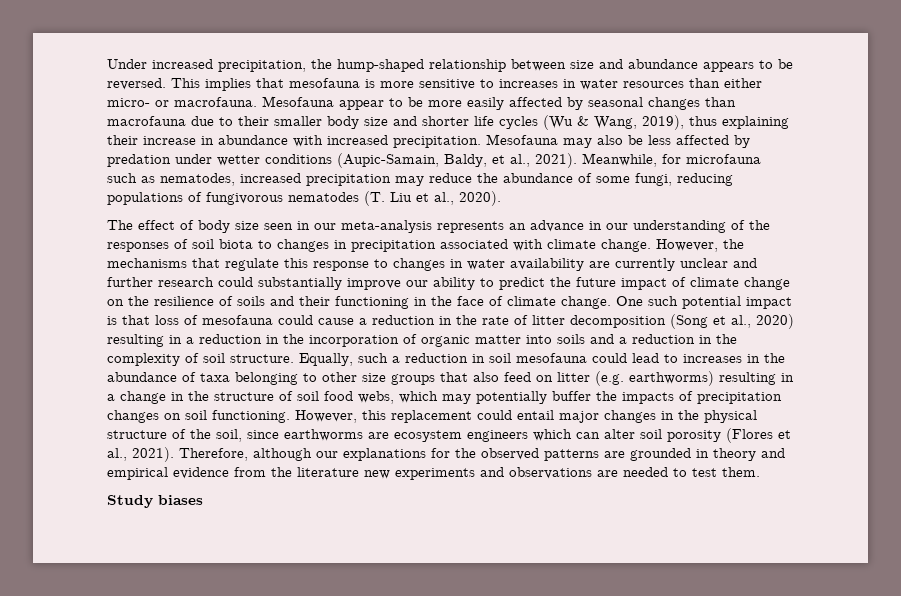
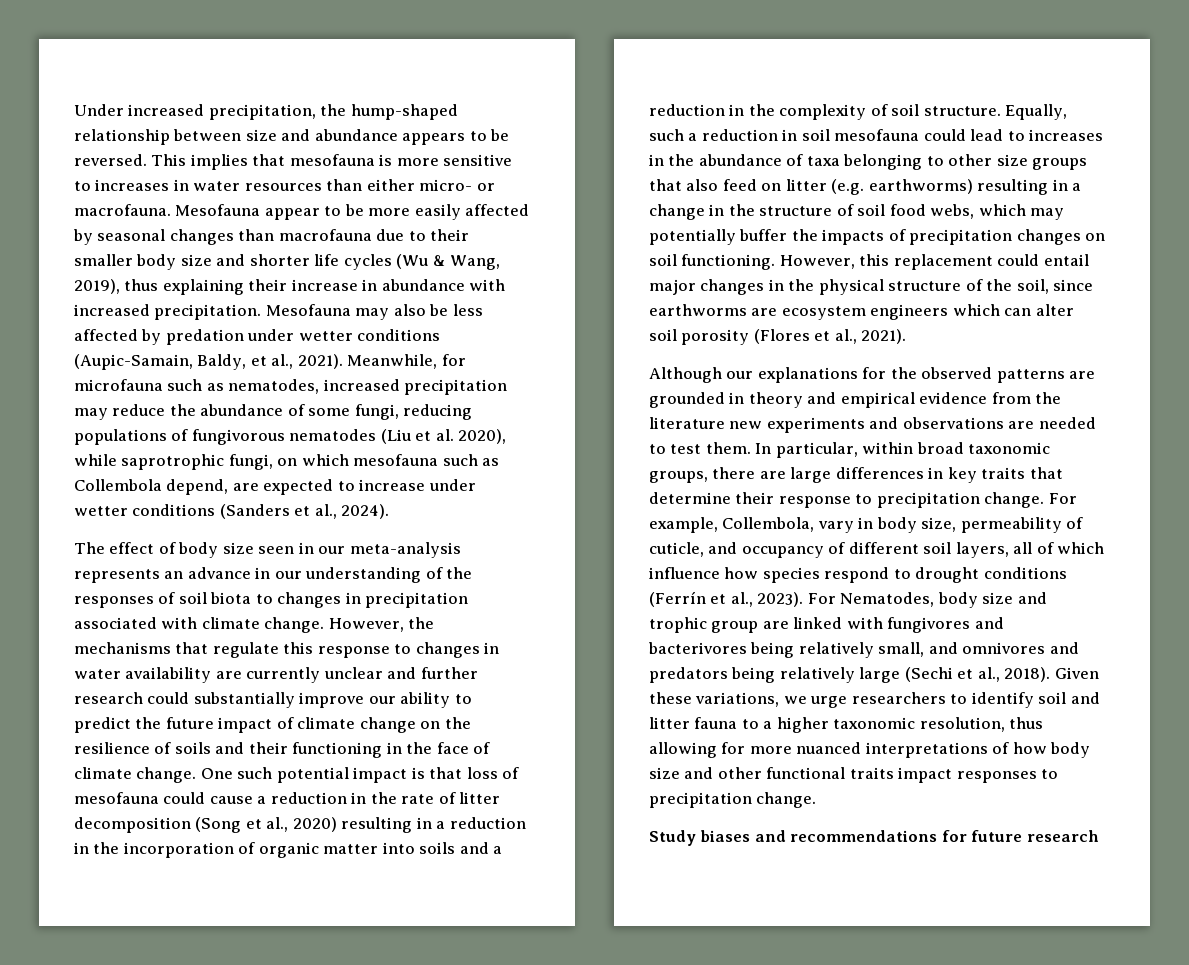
[364,191,501,206] (T. Liu et al., 2020). -> [380,429,507,444] [74,454,500,470] [74,479,476,495] [74,504,390,519] (Liu et al. 2020), while saprotrophic fungi, on which mesofauna such as Collembola depend, are expected to increase under wetter conditions (Sanders et al., 2024).
[179,448,312,461] Therefore, although -> [649,367,722,383] // Although
[107,495,203,508] // Study biases -> [755,442,1051,458] [649,467,1063,483] [649,492,1077,508] [649,517,1084,533] [649,542,1105,558] [649,567,1067,583] [649,591,1047,608] [649,617,1004,633] [648,642,1079,658] [649,667,1099,683] [649,692,1100,708] [649,717,1044,733] [649,742,1091,758] [649,767,1059,783] [649,792,817,808] [649,830,1099,846] In particular, within broad taxonomic groups, there are large differences in key traits that determine their response to precipitation change. For example, Collembola, vary in body size, permeability of cuticle, and occupancy of different soil layers, all of which influence how species respond to drought conditions (Ferrín et al., 2023). For Nematodes, body size and trophic group are linked with fungivores and bacterivores being relatively small, and omnivores and predators being relatively large (Sechi et al., 2018). Given these variations, we urge researchers to identify soil and litter fauna to a higher taxonomic resolution, thus allowing for more nuanced interpretations of how body size and other functional traits impact responses to precipitation change. // Study biases and recommendations for future research

